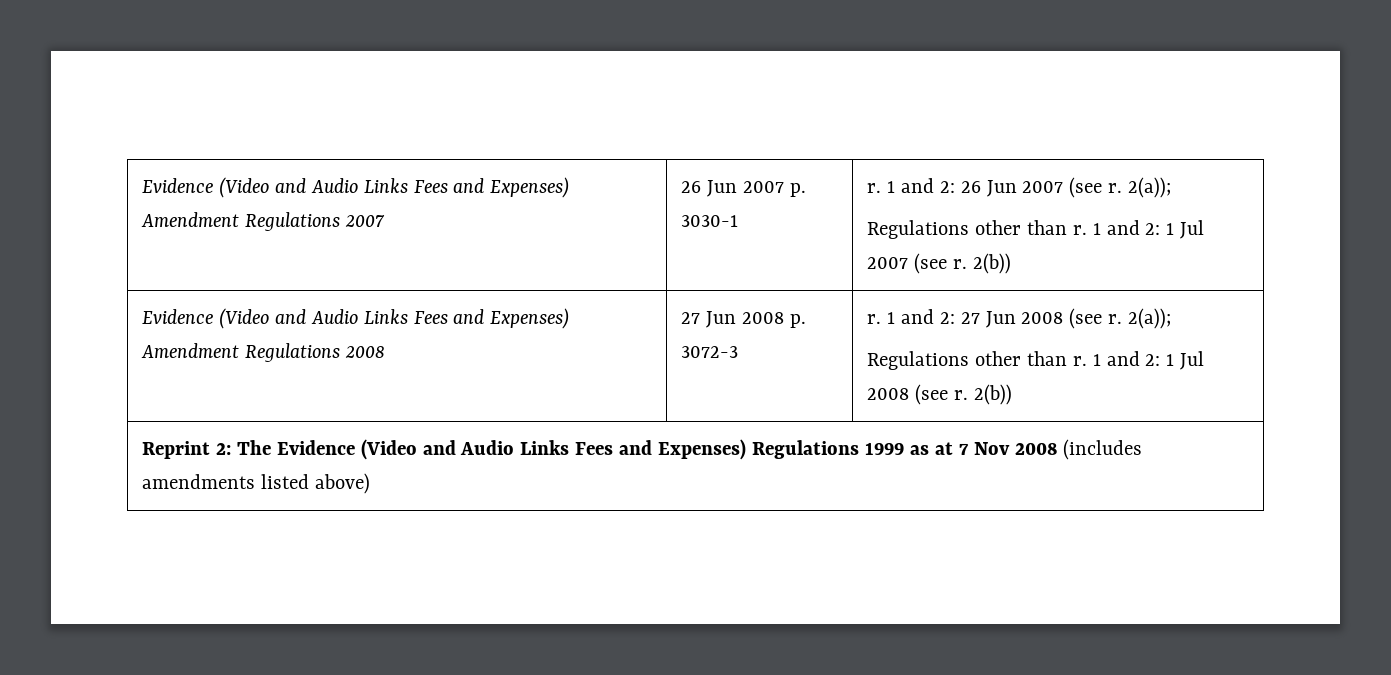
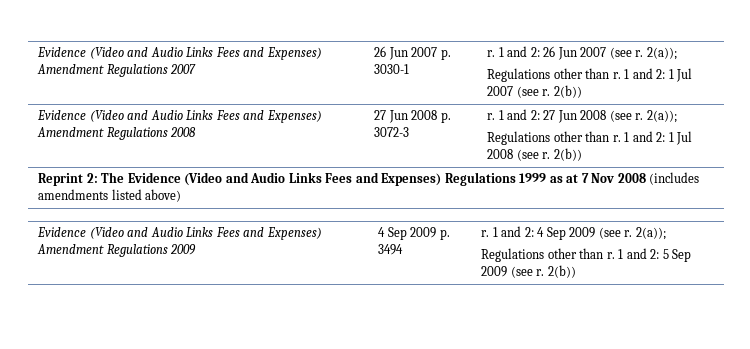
(370, 483) none -> [37,227,322,240] [37,244,197,257] [378,227,450,240] [378,244,404,255] [481,226,666,240] [481,248,692,262] [481,265,576,278] // Evidence (Video and Audio Links Fees and Expenses) Amendment Regulations 2009 | 4 Sep 2009 p. 3494 | r. 1 and 2: 4 Sep 2009 (see r. 2(a)); // Regulations other than r. 1 and 2: 5 Sep 2009 (see r. 2(b))

